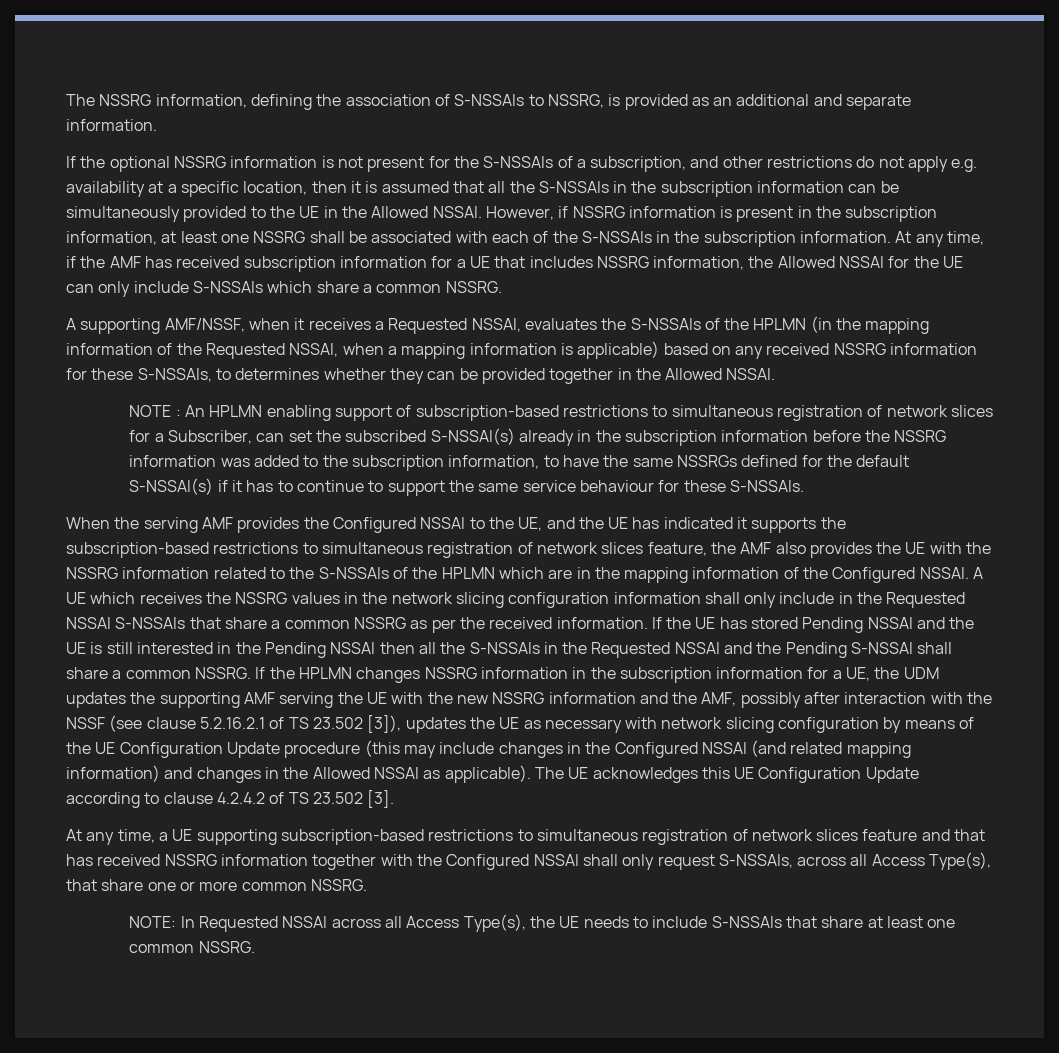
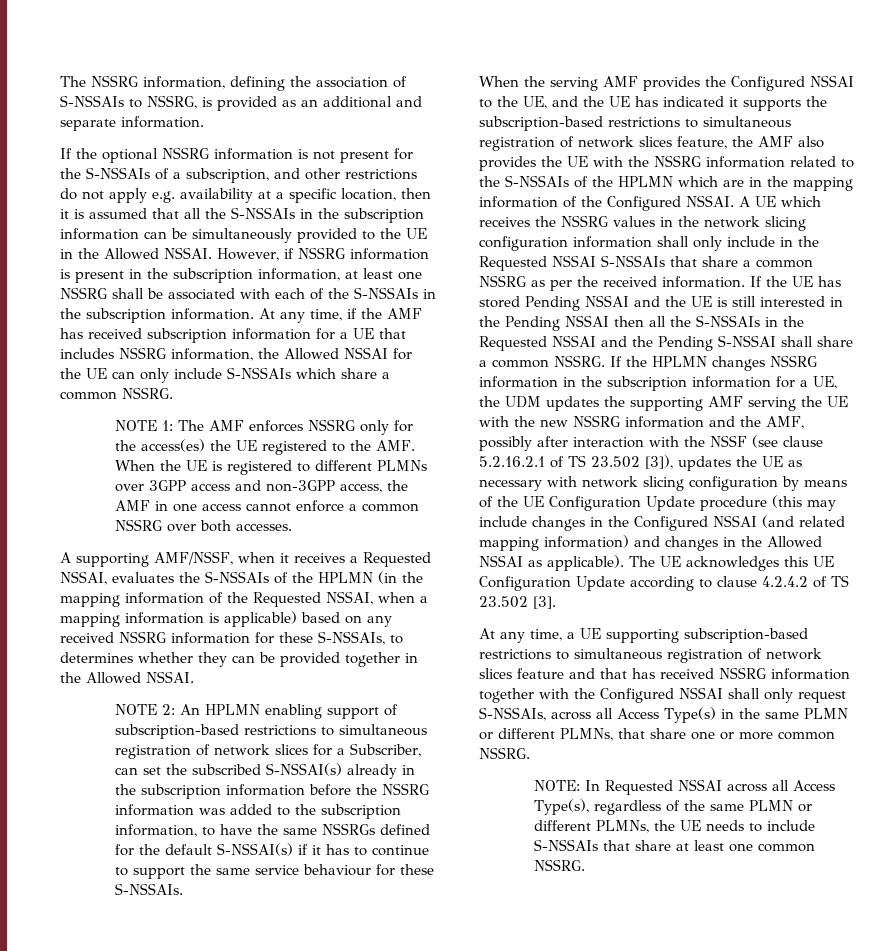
(502, 287) none -> [115,419,414,435] [115,439,416,455] [115,460,428,475] [115,480,409,493] [115,500,420,512] [115,519,293,532] // NOTE 1: The AMF enforces NSSRG only for the access(es) the UE registered to the AMF. When the UE is registered to different PLMNs over 3GPP access and non-3GPP access, the AMF in one access cannot enforce a common NSSRG over both accesses.
[175,409,181,417] : -> [162,704,176,715] 2:
[929,852,992,870] Type(s), -> [664,707,848,723] [479,728,613,741] Type(s) in the same PLMN or different PLMNs,
(526, 923) none -> [594,800,813,815] [534,820,650,833] regardless of the same PLMN or different PLMNs,

